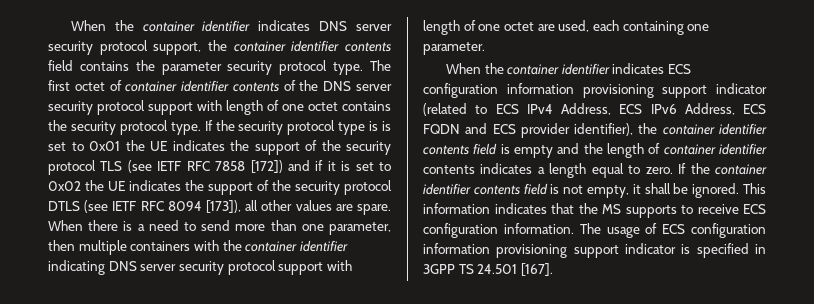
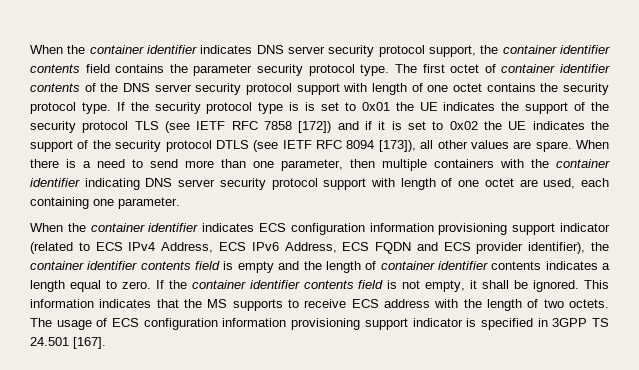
[423,223,574,238] configuration information. -> [383,299,609,311] address with the length of two octets.

